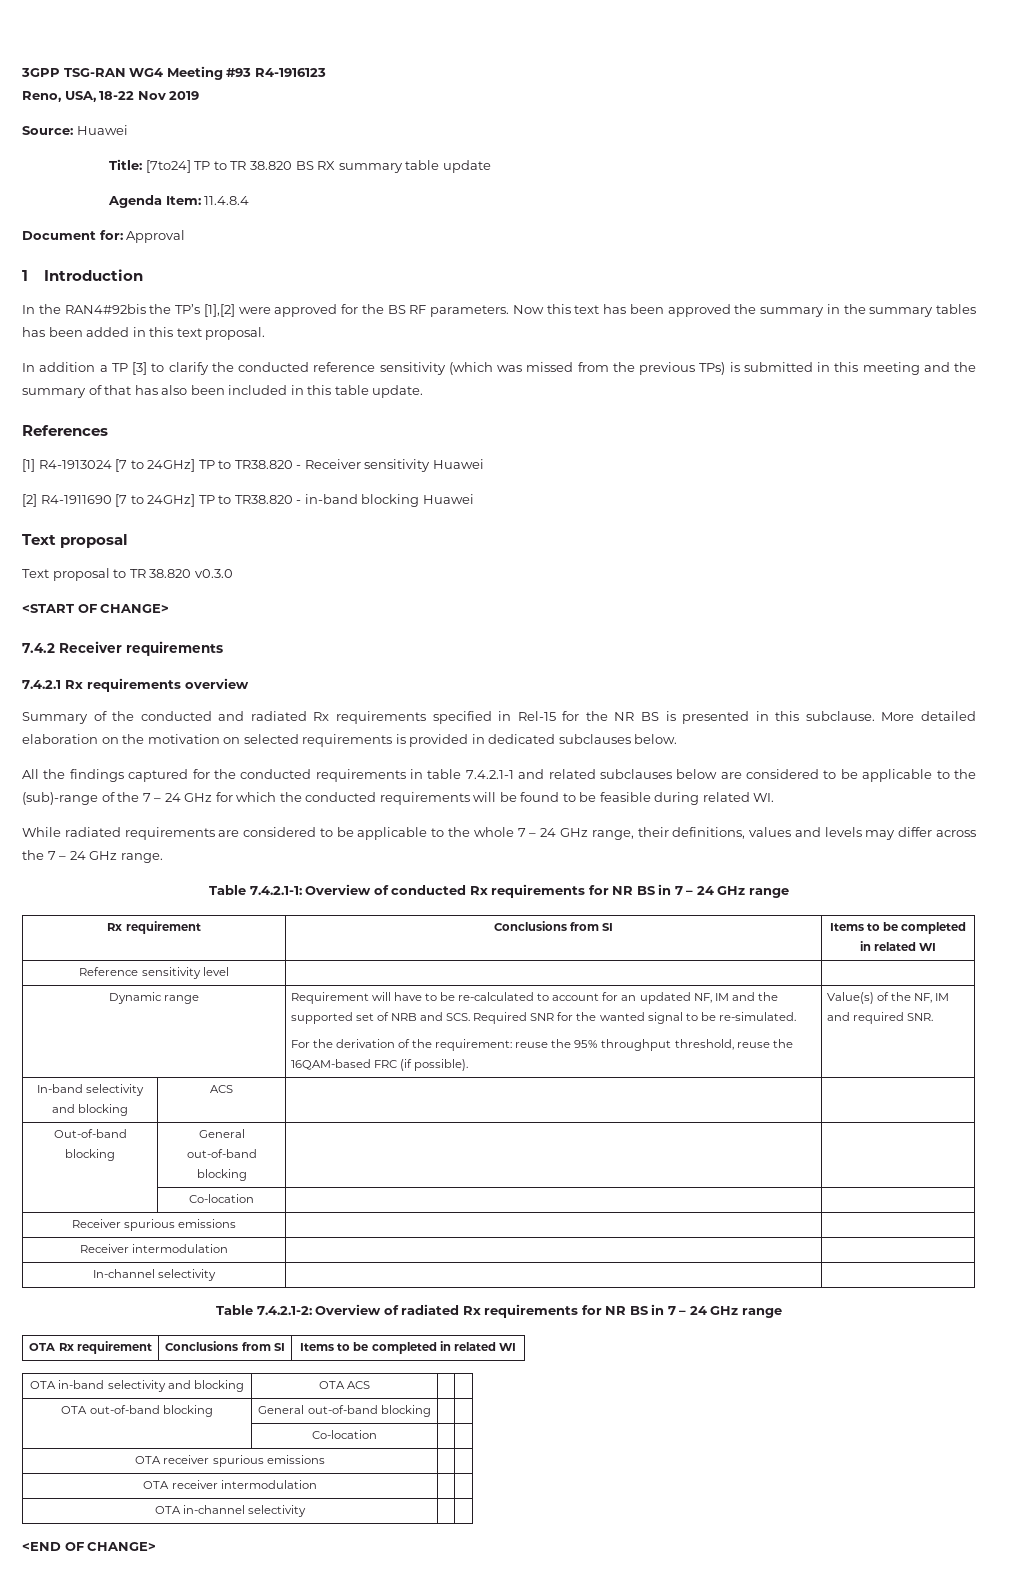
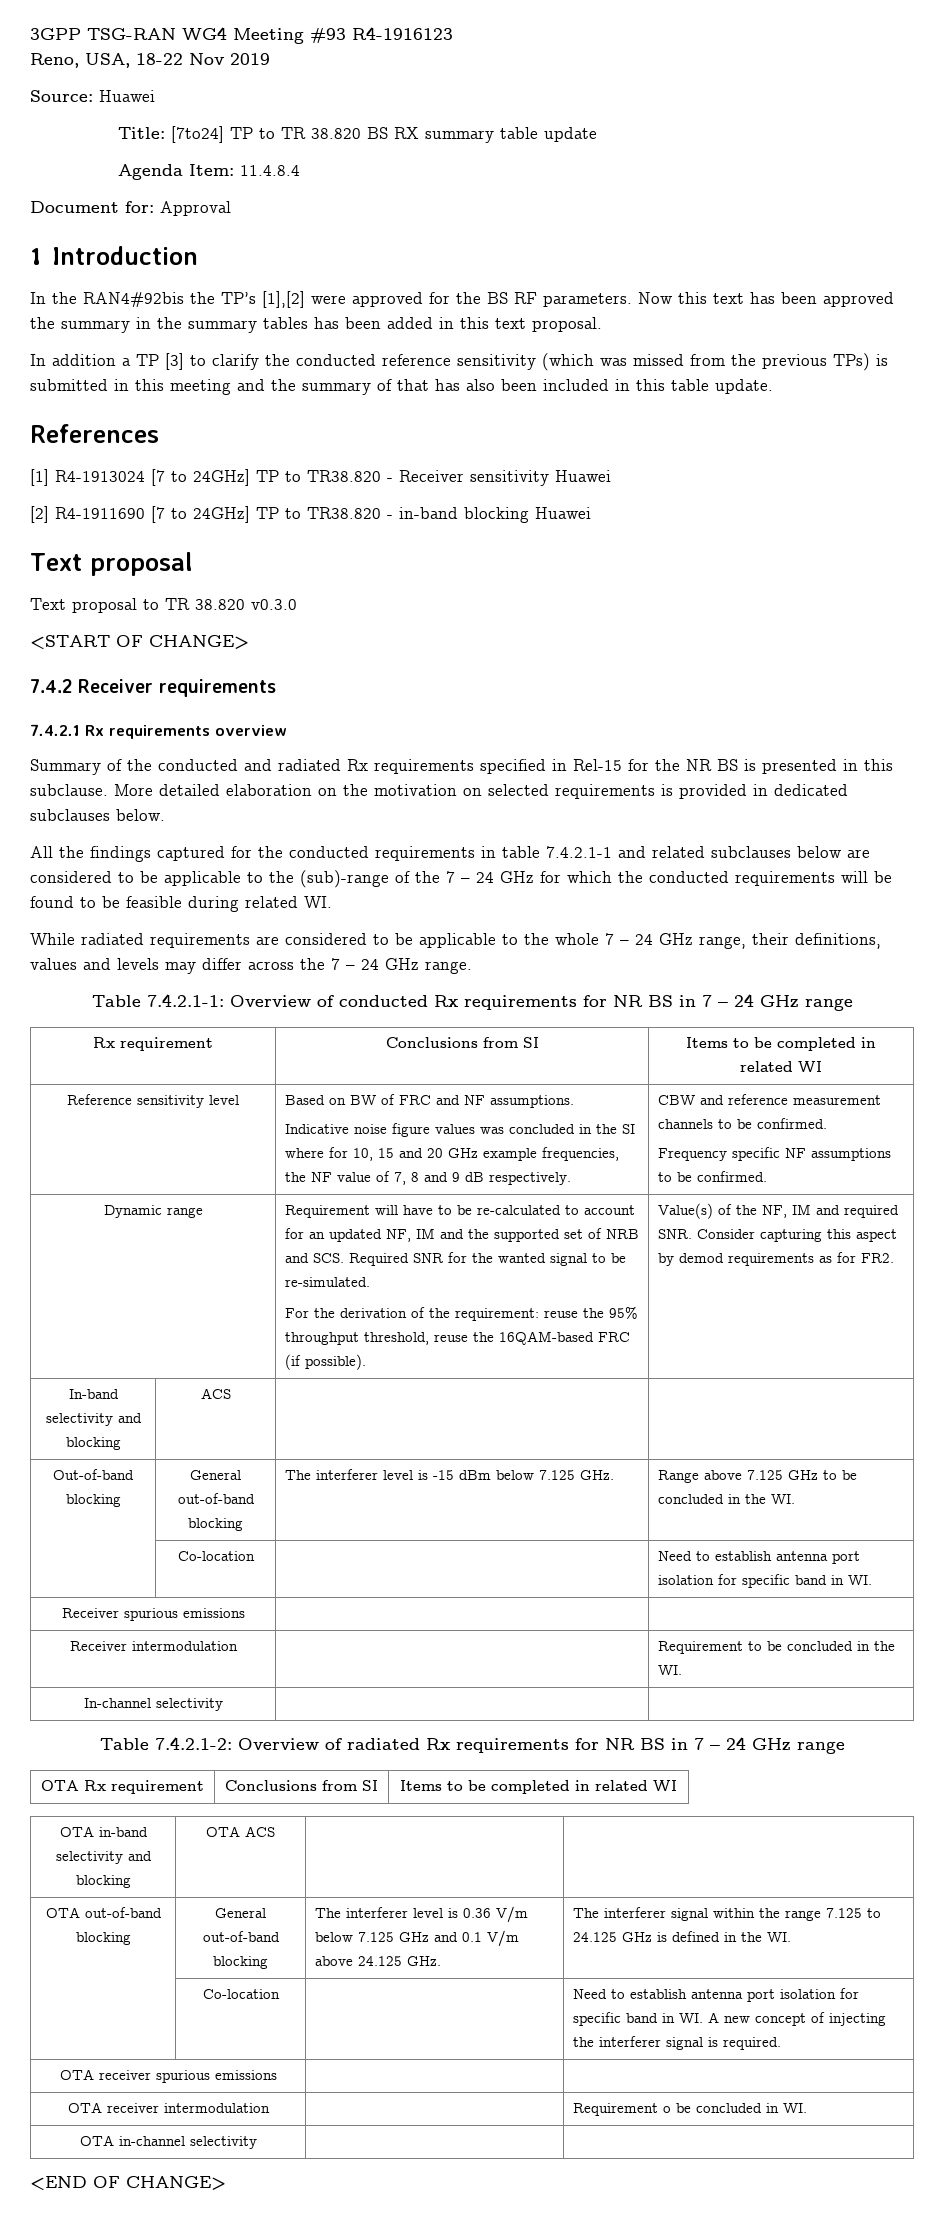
(229, 971) | -> [284,1094,574,1108] [284,1123,635,1137] [284,1147,619,1161] [284,1171,571,1185] [657,1094,881,1105] [657,1118,827,1129] [657,1147,891,1161] [657,1171,767,1182] Based on BW of FRC and NF assumptions. // Indicative noise figure values was concluded in the SI where for 10, 15 and 20 GHz example frequencies, the NF value of 7, 8 and 9 dB respectively. | CBW and reference measurement channels to be confirmed. // Frequency specific NF assumptions to be confirmed.
(933, 1017) none -> [696,1229,897,1242] [657,1252,894,1266] Consider capturing this aspect by demod requirements as for FR2.
[188,1194,254,1203] | // | Co-location | | -> [284,1469,614,1480] [657,1470,857,1483] [657,1494,795,1504] [177,1551,255,1561] [657,1551,860,1564] [657,1574,872,1588] The interferer level is -15 dBm below 7.125 GHz. | Range above 7.125 GHz to be concluded in the WI. // | Co-location | | Need to establish antenna port isolation for specific band in WI.
(229, 1248) none -> [657,1641,895,1654] [657,1665,682,1675] Requirement to be concluded in the WI.
[312,1430,377,1439] | // | Co-location | | -> [314,1906,528,1923] [314,1930,519,1947] [314,1956,441,1966] [572,1907,881,1921] [572,1931,791,1942] [202,1989,280,1999] [572,1988,859,2002] [572,2012,886,2026] [572,2036,781,2050] The interferer level is 0.36 V/m below 7.125 GHz and 0.1 V/m above 24.125 GHz. | The interferer signal within the range 7.125 to 24.125 GHz is defined in the WI. // | Co-location | | Need to establish antenna port isolation for specific band in WI. A new concept of injecting the interferer signal is required.
(317, 1484) none -> [572,2103,807,2116] Requirement o be concluded in WI.

